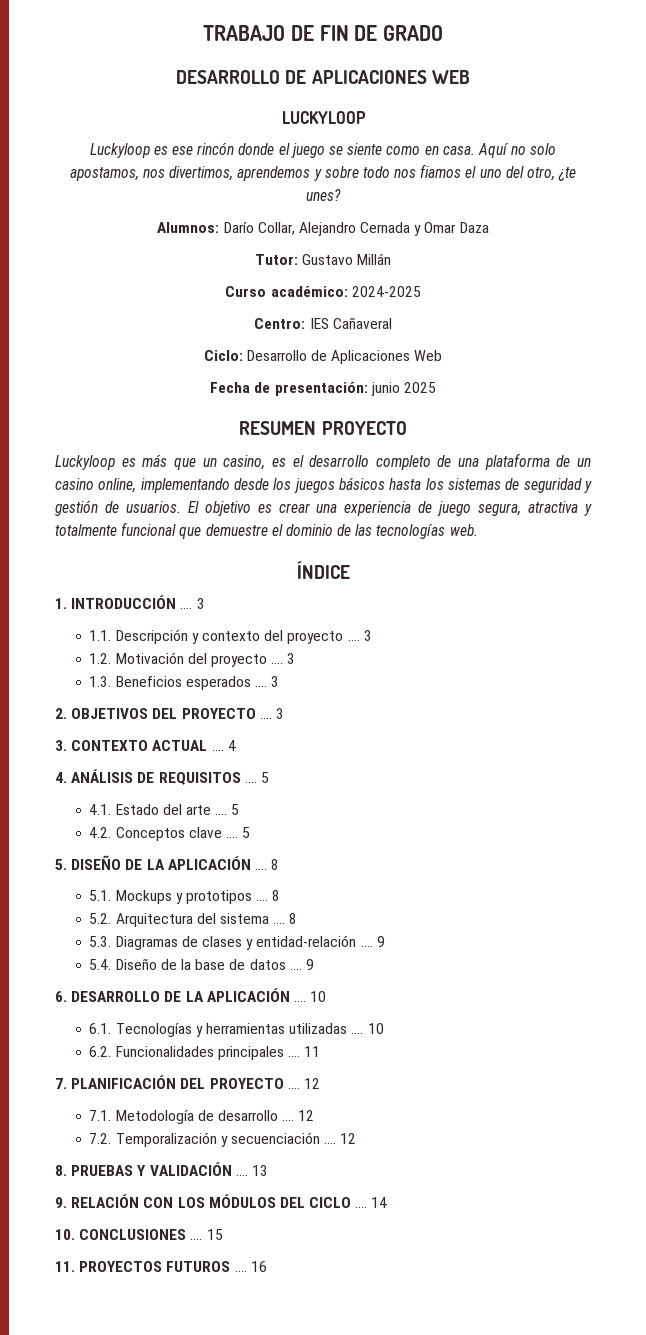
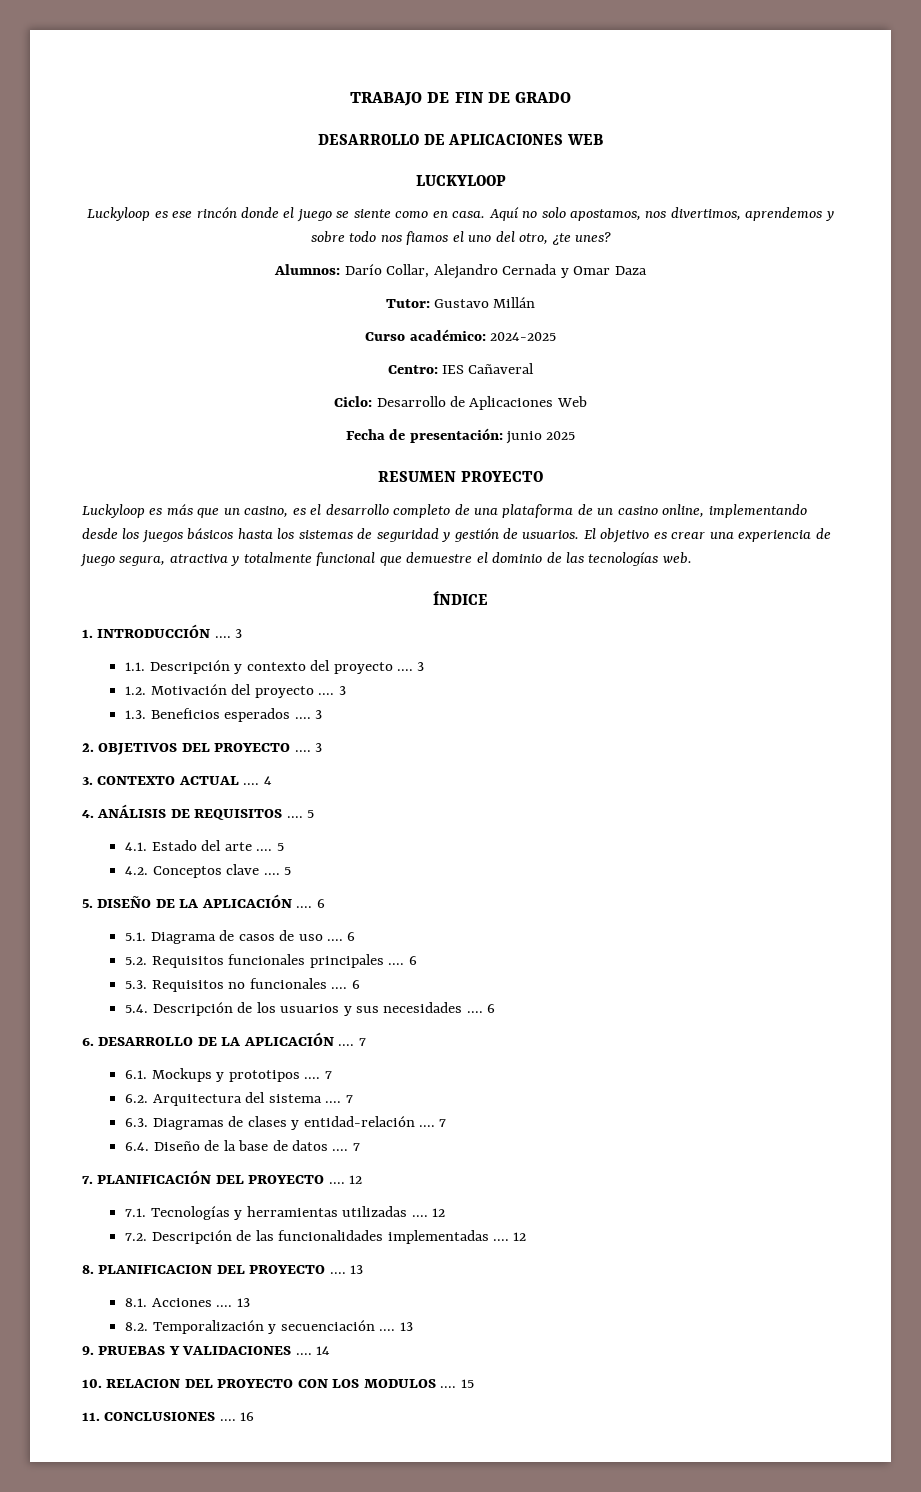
[271,859,280,870] 8 -> [316,899,325,908] 6
(112, 895) none -> [150,930,356,944] [125,954,417,968] [125,978,360,992] [125,1002,496,1016] [82,1032,366,1046] [125,1070,148,1079] Diagrama de casos de uso .... 6 // 5.2. Requisitos funcionales principales .... 6 // 5.3. Requisitos no funcionales .... 6 // 5.4. Descripción de los usuarios y sus necesidades .... 6 // 6. DESARROLLO DE LA APLICACIÓN .... 7 // 6.1.
[272,890,281,901] [89,913,112,924] 8 // 5.2. -> [324,1071,332,1079] [125,1094,149,1103] 7 // 6.2.
[289,913,298,924] [89,936,112,947] 8 // 5.3. -> [345,1095,353,1103] [125,1118,149,1127] 7 // 6.3.
[376,936,385,947] [89,959,112,970] 9 // 5.4. -> [439,1119,447,1127] [125,1142,150,1151] 7 // 6.4.
[305,959,314,970] [55,988,327,1002] [89,1023,384,1037] [89,1046,321,1060] 9 // 6. DESARROLLO DE LA APLICACIÓN .... 10 // 6.1. Tecnologías y herramientas utilizadas .... 10 // 6.2. Funcionalidades principales .... 11 -> [352,1143,360,1151] 7
[115,1110,279,1124] Metodología de desarrollo -> [150,1206,408,1220] Tecnologías y herramientas utilizadas
[115,1132,357,1147] [55,1162,268,1176] [55,1194,388,1208] [55,1229,187,1240] Temporalización y secuenciación .... 12 // 8. PRUEBAS Y VALIDACIÓN .... 13 // 9. RELACIÓN CON LOS MÓDULOS DEL CICLO .... 14 // 10. CONCLUSIONES -> [151,1230,527,1244] [82,1265,364,1274] [125,1298,250,1307] [125,1320,413,1334] [82,1346,331,1355] [82,1379,436,1388] Descripción de las funcionalidades implementadas .... 12 // 8. PLANIFICACION DEL PROYECTO .... 13 // 8.1. Acciones .... 13 // 8.2. Temporalización y secuenciación .... 13 // 9. PRUEBAS Y VALIDACIONES .... 14 // 10. RELACION DEL PROYECTO CON LOS MODULOS
[79,1261,231,1272] PROYECTOS FUTUROS -> [104,1412,216,1421] CONCLUSIONES

